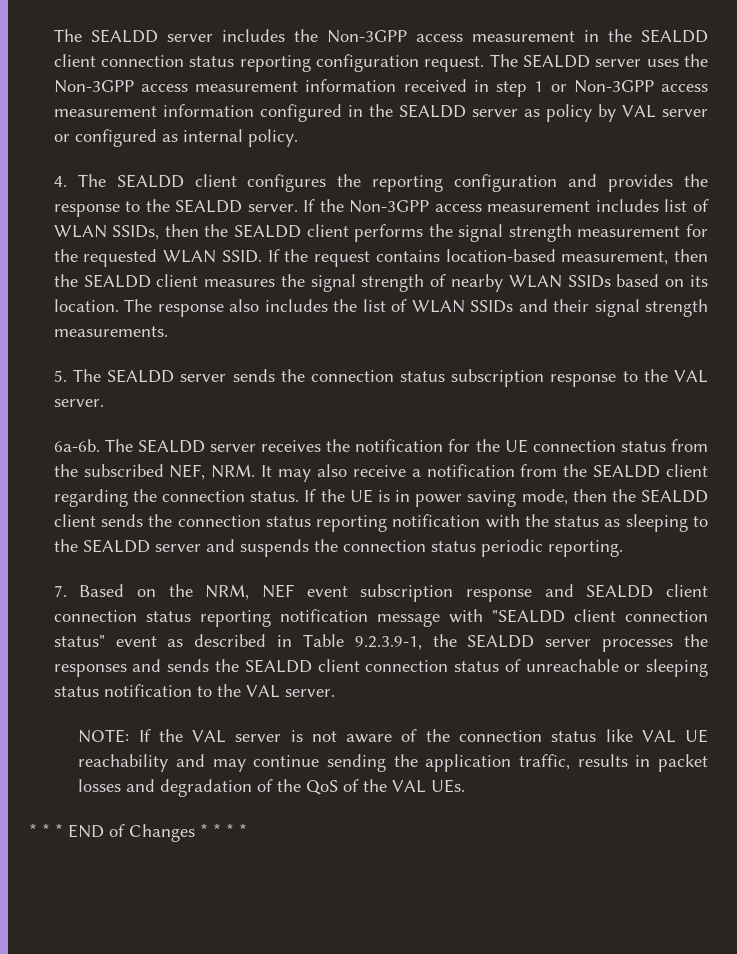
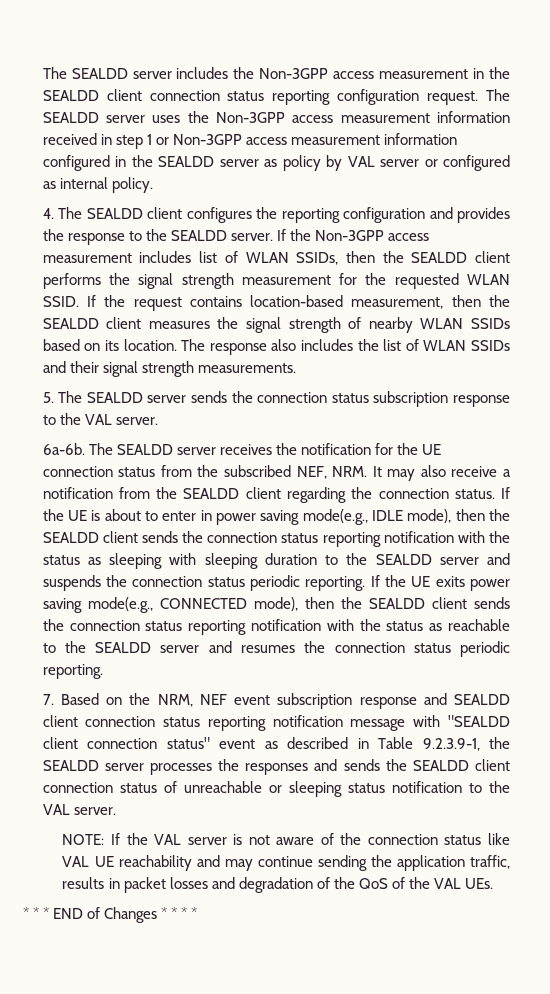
[395,489,568,507] in power saving mode, -> [104,509,452,525] about to enter in power saving mode(e.g., IDLE mode),
(688, 523) none -> [169,553,317,569] with sleeping duration
(623, 548) none -> [370,575,511,591] [42,597,510,613] [42,619,510,635] [42,641,510,657] [42,664,103,679] If the UE exits power saving mode(e.g., CONNECTED mode), then the SEALDD client sends the connection status reporting notification with the status as reachable to the SEALDD server and resumes the connection status periodic reporting.

